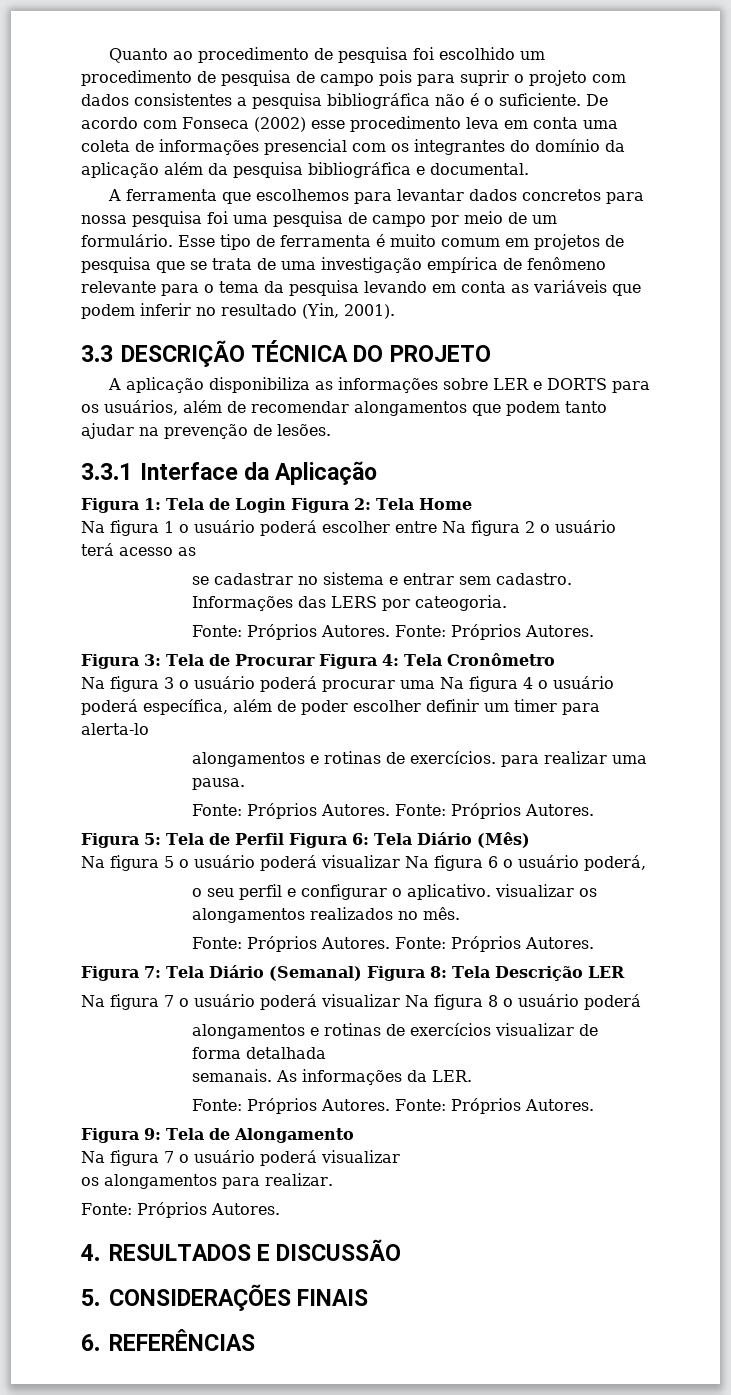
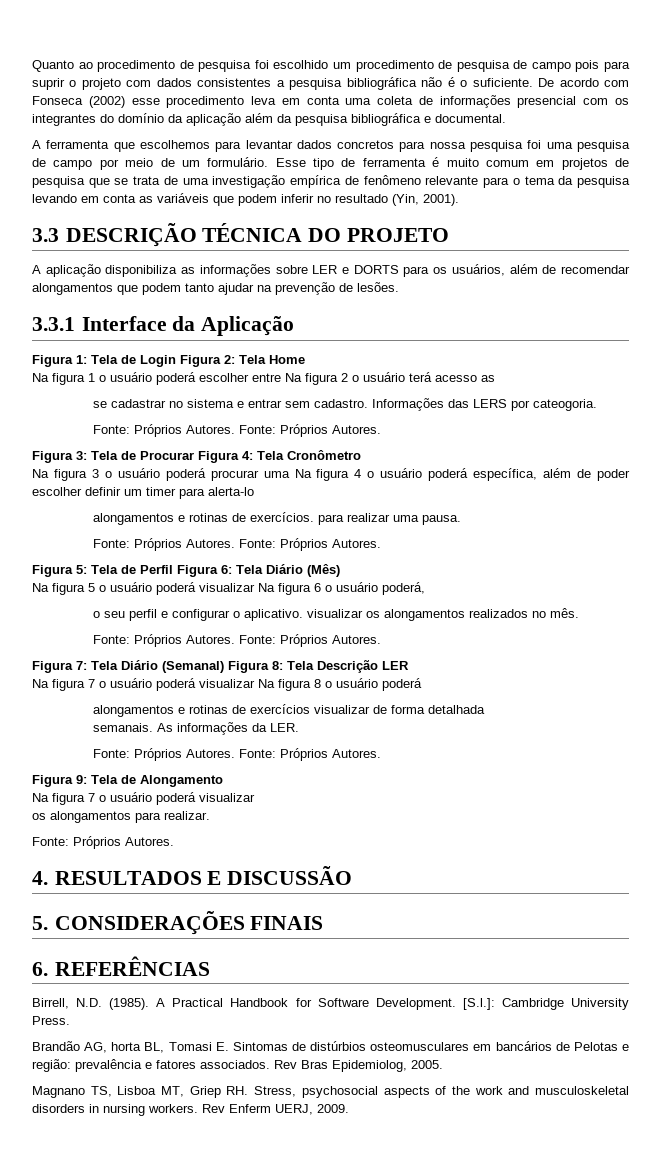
(255, 1340) none -> [32,998,629,1010] [32,1016,70,1025] [32,1041,629,1053] [32,1059,443,1072] [32,1086,629,1098] [32,1104,349,1116] // Birrell, N.D. (1985). A Practical Handbook for Software Development. [S.l.]: Cambridge University Press. // Brandão AG, horta BL, Tomasi E. Sintomas de distúrbios osteomusculares em bancários de Pelotas e região: prevalência e fatores associados. Rev Bras Epidemiolog, 2005. // Magnano TS, Lisboa MT, Griep RH. Stress, psychosocial aspects of the work and musculoskeletal disorders in nursing workers. Rev Enferm UERJ, 2009.

